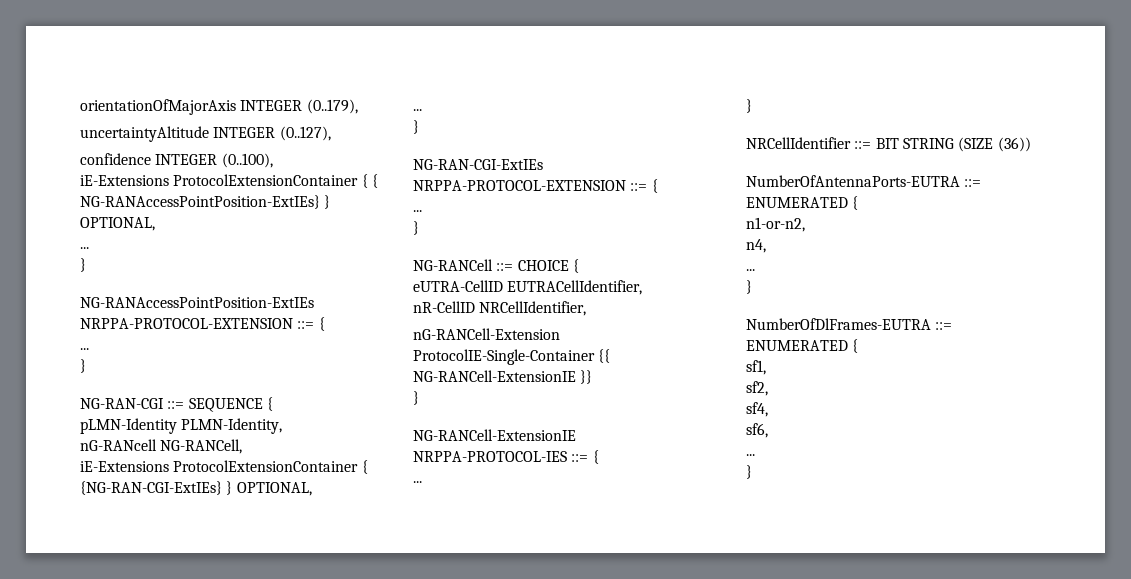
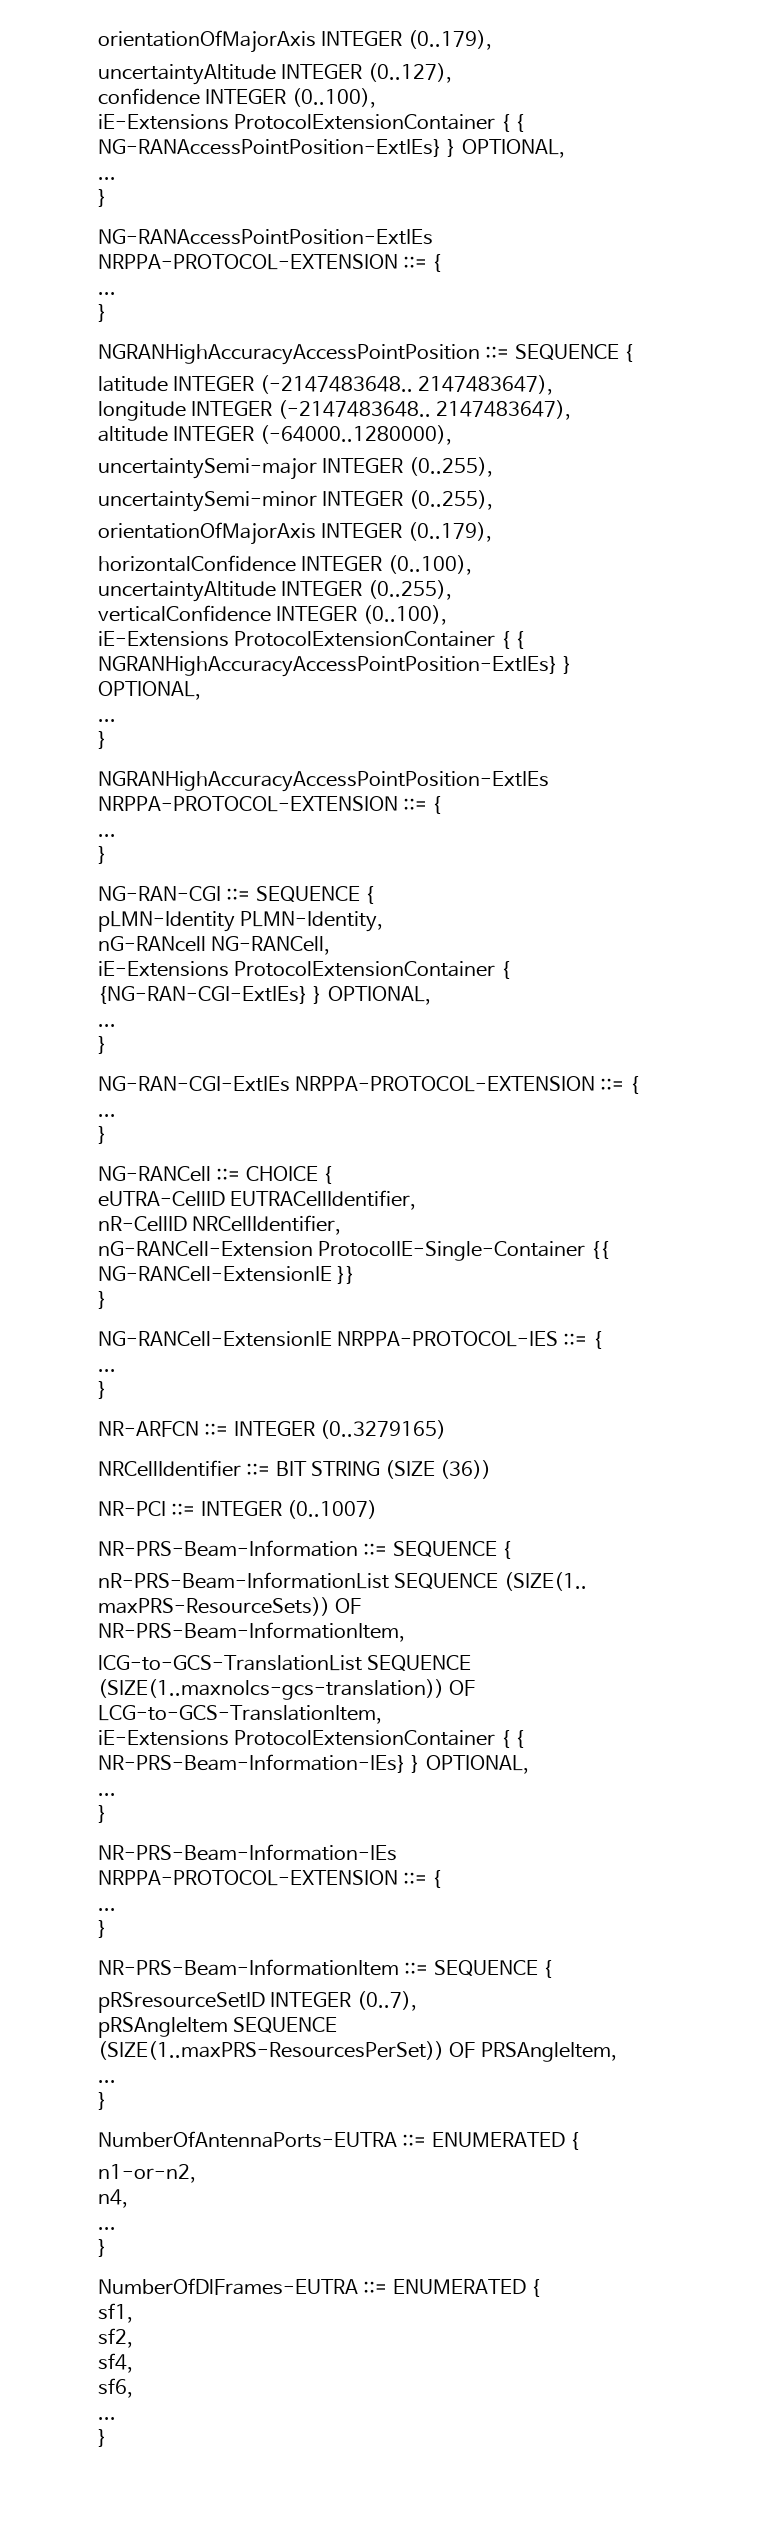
(86, 366) none -> [98,344,633,365] [98,375,553,395] [98,400,571,421] [98,425,452,445] [98,457,493,480] [98,490,493,512] [98,522,492,545] [98,555,472,575] [98,580,452,602] [98,605,447,625] [98,631,524,649] [98,656,573,677] [98,681,201,700] [98,719,116,722] [98,731,107,749] [98,771,549,792] [98,796,442,814] [98,834,116,837] [98,846,107,864] // NGRANHighAccuracyAccessPointPosition ::= SEQUENCE { // latitude INTEGER (-2147483648.. 2147483647), // longitude INTEGER (-2147483648.. 2147483647), // altitude INTEGER (-64000..1280000), // uncertaintySemi-major INTEGER (0..255), // uncertaintySemi-minor INTEGER (0..255), // orientationOfMajorAxis INTEGER (0..179), // horizontalConfidence INTEGER (0..100), // uncertaintyAltitude INTEGER (0..255), // verticalConfidence INTEGER (0..100), // iE-Extensions ProtocolExtensionContainer { { NGRANHighAccuracyAccessPointPosition-ExtIEs} } OPTIONAL, // ... // } // NGRANHighAccuracyAccessPointPosition-ExtIEs NRPPA-PROTOCOL-EXTENSION ::= { // ... // }
(752, 106) none -> [98,1420,446,1439] // NR-ARFCN ::= INTEGER (0..3279165)
(1031, 144) none -> [98,1500,377,1519] [98,1540,511,1559] [98,1572,587,1591] [98,1597,362,1616] [98,1622,405,1642] [98,1655,472,1671] [98,1679,476,1700] [98,1705,382,1724] [98,1730,524,1748] [98,1754,529,1774] [98,1793,116,1796] [98,1805,107,1823] [98,1844,397,1861] [98,1870,442,1888] [98,1908,116,1911] [98,1920,107,1938] [98,1959,552,1978] [98,1991,417,2013] [98,2017,338,2038] [98,2041,617,2062] [98,2080,116,2083] [98,2092,107,2110] // NR-PCI ::= INTEGER (0..1007) // NR-PRS-Beam-Information ::= SEQUENCE { // nR-PRS-Beam-InformationList SEQUENCE (SIZE(1.. maxPRS-ResourceSets)) OF NR-PRS-Beam-InformationItem, // lCG-to-GCS-TranslationList SEQUENCE (SIZE(1..maxnolcs-gcs-translation)) OF LCG-to-GCS-TranslationItem, // iE-Extensions ProtocolExtensionContainer { { NR-PRS-Beam-Information-IEs} } OPTIONAL, // ... // } // NR-PRS-Beam-Information-IEs NRPPA-PROTOCOL-EXTENSION ::= { // ... // } // NR-PRS-Beam-InformationItem ::= SEQUENCE { // pRSresourceSetID INTEGER (0..7), // pRSAngleItem SEQUENCE (SIZE(1..maxPRS-ResourcesPerSet)) OF PRSAngleItem, // ... // }

